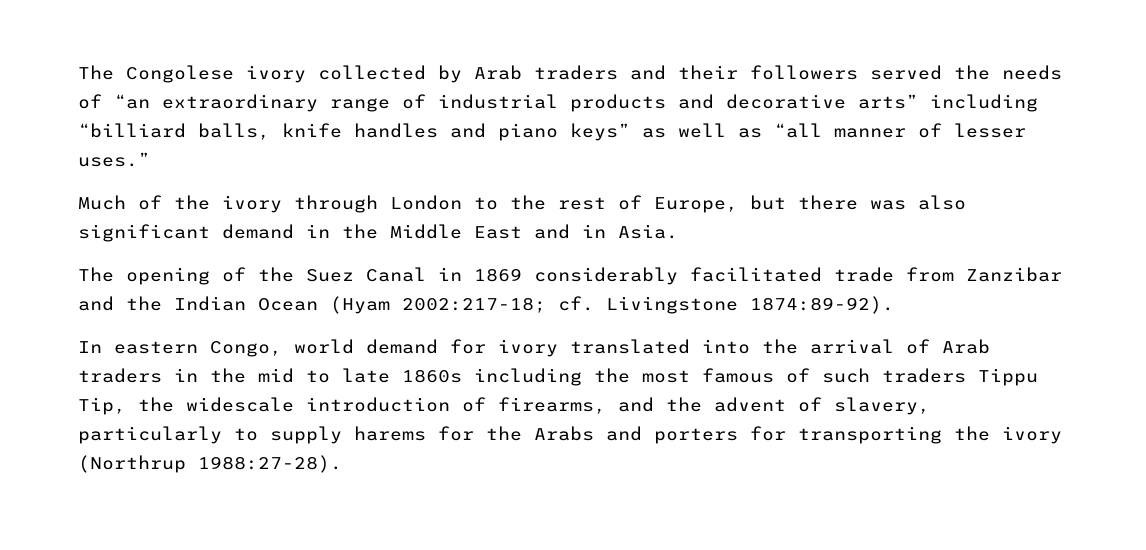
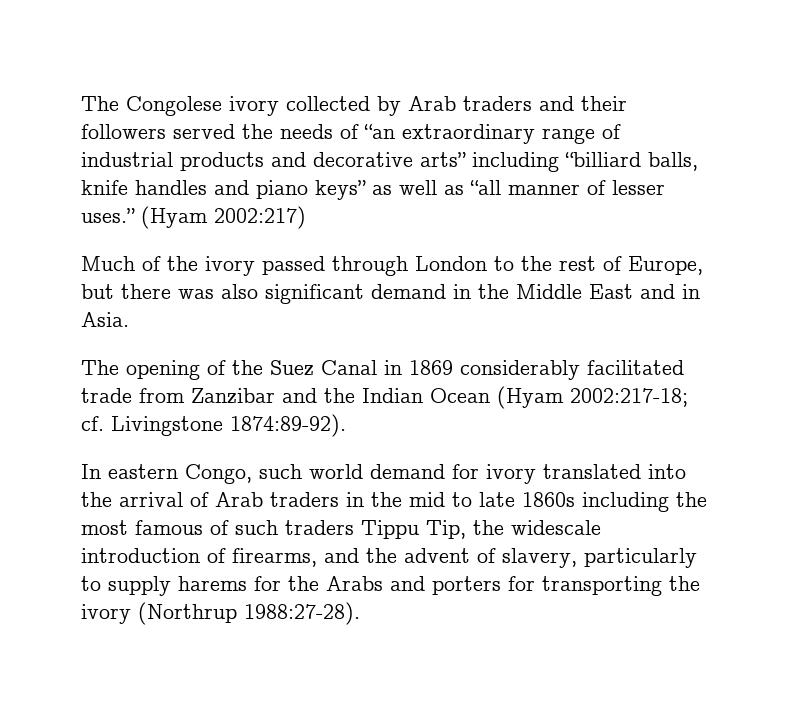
(150, 159) none -> [141,206,306,229] (Hyam 2002:217)
(282, 204) none -> [262,256,325,275] passed
(282, 349) none -> [259,464,302,479] such

